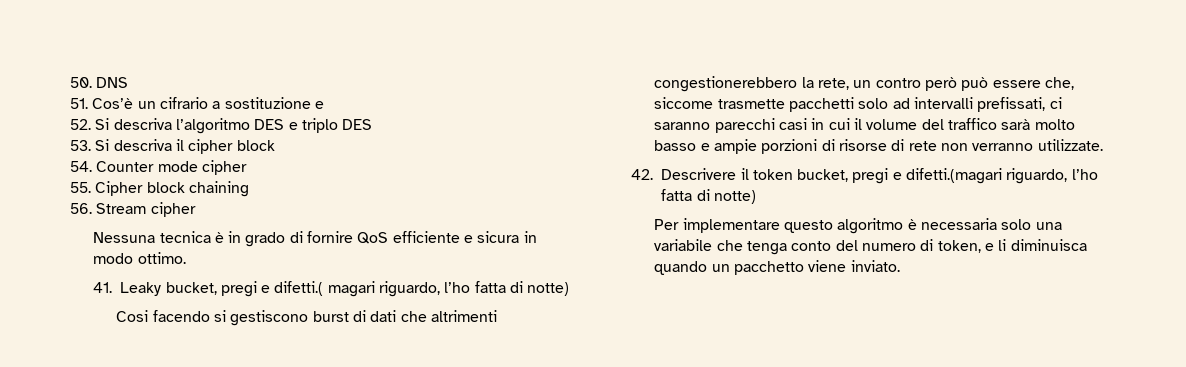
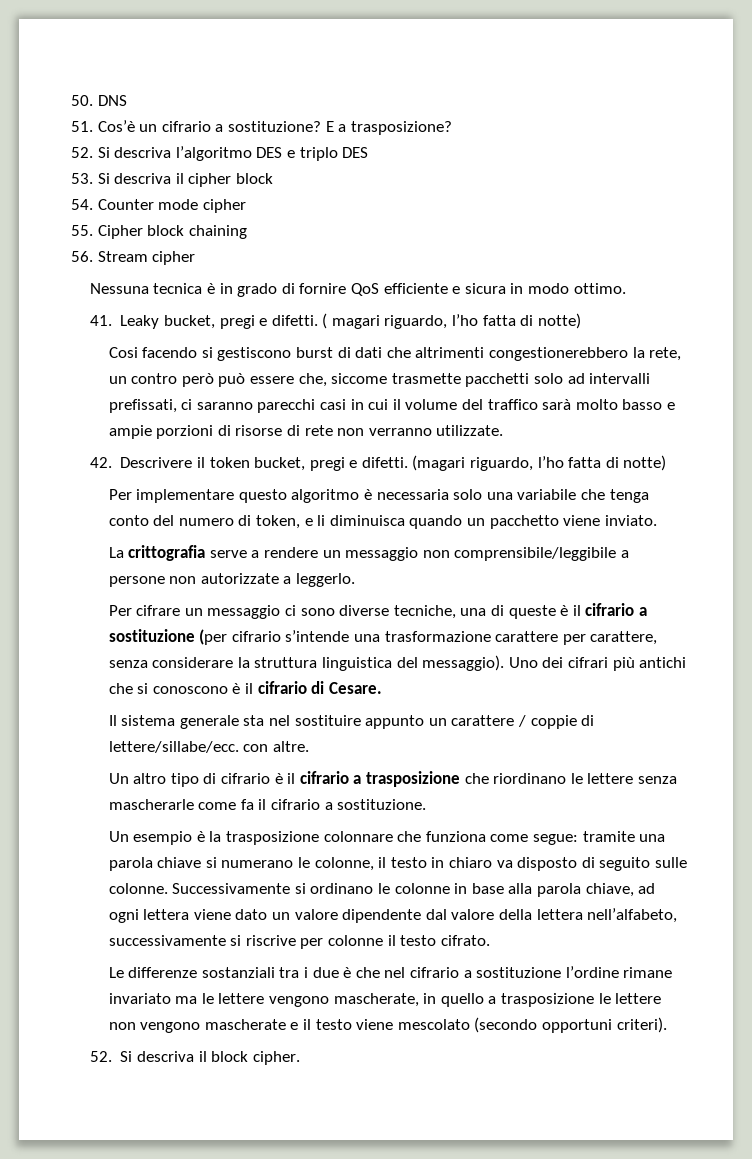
[224,97,324,109] sostituzione e -> [227,121,452,135] sostituzione? E a trasposizione?
[274,281,324,296] difetti.( -> [271,313,328,329] difetti. (
[906,168,1003,184] difetti.(magari -> [361,455,466,471] difetti. (magari
(900, 266) none -> [108,545,630,561] [108,573,356,587] [108,603,647,619] [108,629,658,645] [108,655,687,671] [108,681,382,694] [108,715,595,729] [108,741,309,753] [108,771,677,787] [108,799,427,810] [108,831,666,845] [108,857,687,871] [108,883,656,897] [108,908,678,923] [108,935,490,949] [108,966,673,978] [108,993,662,1007] [108,1017,667,1033] [89,1051,300,1065] // La crittografia serve a rendere un messaggio non comprensibile/leggibile a persone non autorizzate a leggerlo. // Per cifrare un messaggio ci sono diverse tecniche, una di queste è il cifrario a sostituzione (per cifrario s’intende una trasformazione carattere per carattere, senza considerare la struttura linguistica del messaggio). Uno dei cifrari più antichi che si conoscono è il cifrario di Cesare. // Il sistema generale sta nel sostituire appunto un carattere / coppie di lettere/sillabe/ecc. con altre. // Un altro tipo di cifrario è il cifrario a trasposizione che riordinano le lettere senza mascherarle come fa il cifrario a sostituzione. // Un esempio è la trasposizione colonnare che funziona come segue: tramite una parola chiave si numerano le colonne, il testo in chiaro va disposto di seguito sulle colonne. Successivamente si ordinano le colonne in base alla parola chiave, ad ogni lettera viene dato un valore dipendente dal valore della lettera nell’alfabeto, successivamente si riscrive per colonne il testo cifrato. // Le differenze sostanziali tra i due è che nel cifrario a sostituzione l’ordine rimane invariato ma le lettere vengono mascherate, in quello a trasposizione le lettere non vengono mascherate e il testo viene mescolato (secondo opportuni criteri). // 52. Si descriva il block cipher.

